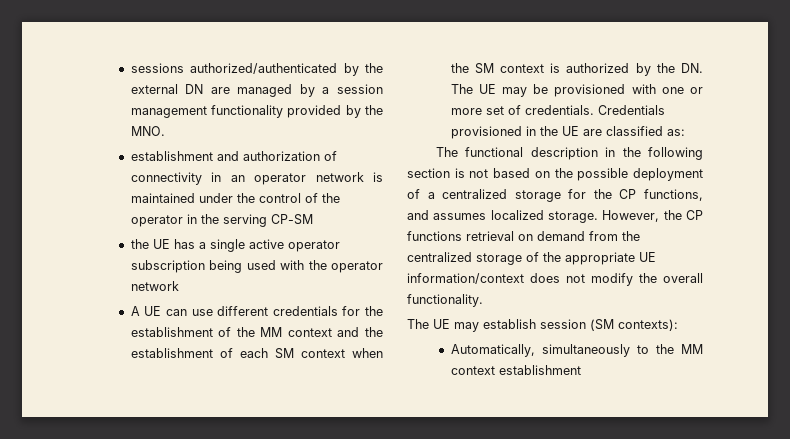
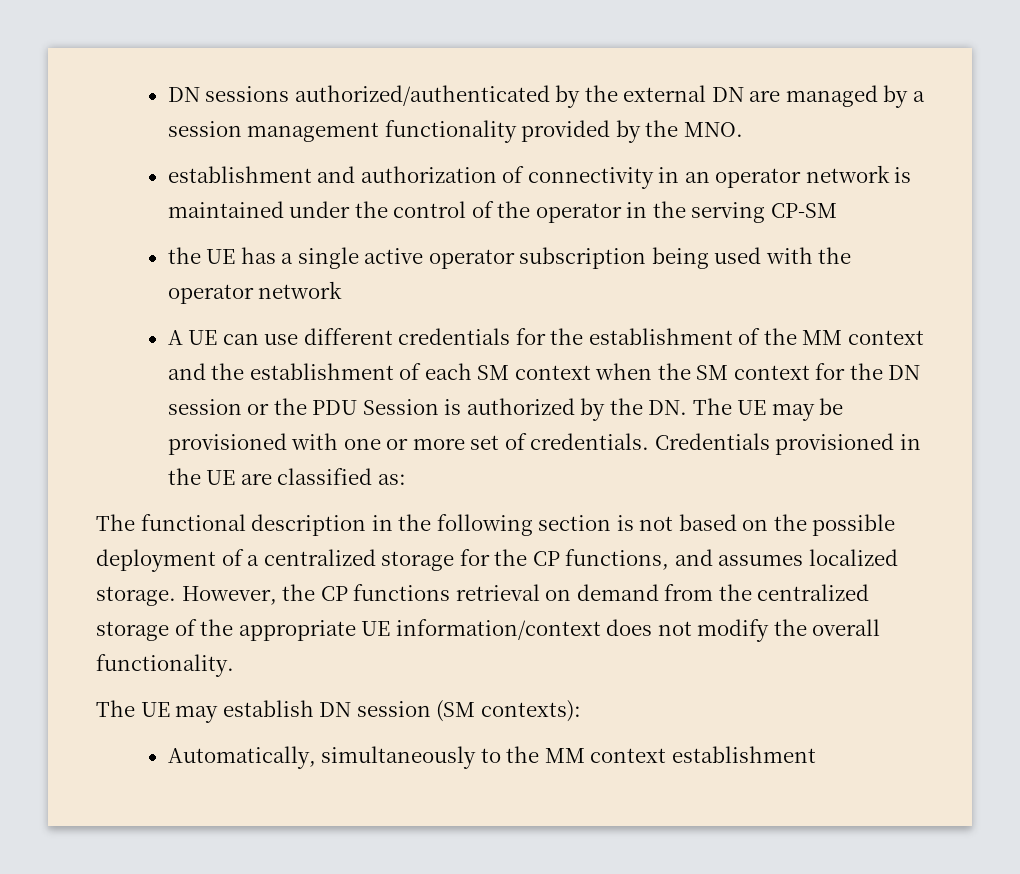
(130, 68) none -> [167,87,200,102] DN
(545, 68) none -> [815,363,921,380] [167,398,439,415] for the DN session or the PDU Session
(536, 324) none -> [319,702,352,717] DN

